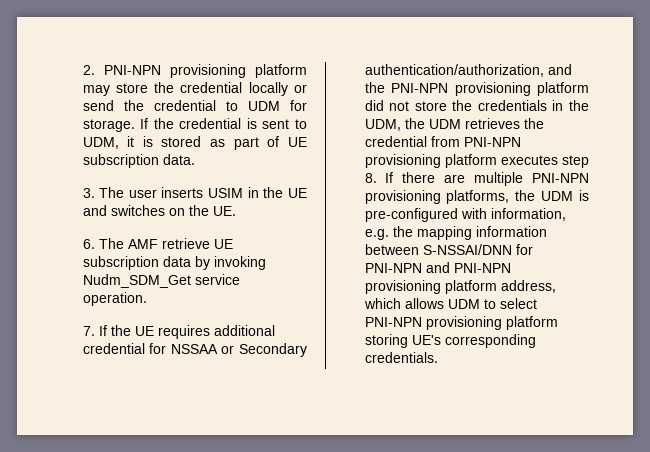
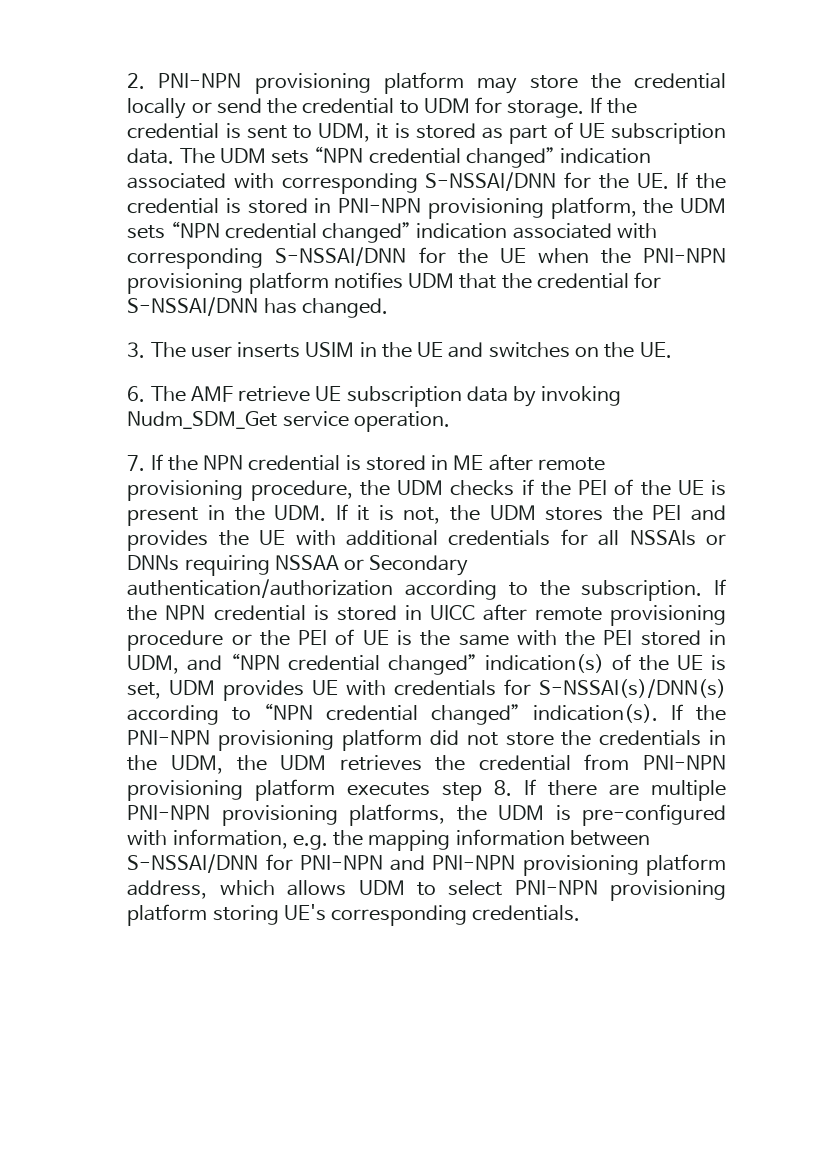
(195, 159) none -> [179,146,652,168] [127,172,726,194] [127,197,726,219] [127,221,657,243] [127,247,726,269] [127,272,662,294] [127,297,388,318] The UDM sets “NPN credential changed” indication associated with corresponding S-NSSAI/DNN for the UE. If the credential is stored in PNI-NPN provisioning platform, the UDM sets “NPN credential changed” indication associated with corresponding S-NSSAI/DNN for the UE when the PNI-NPN provisioning platform notifies UDM that the credential for S-NSSAI/DNN has changed.
[134,325,275,339] [82,343,307,357] [364,64,572,77] UE requires additional credential for NSSAA or Secondary authentication/authorization, and -> [203,454,606,471] [127,479,726,501] [127,504,727,526] [127,529,726,551] [127,555,469,576] [127,579,726,601] [127,604,727,626] [127,629,726,651] [127,653,726,675] [127,679,726,701] [127,703,684,725] NPN credential is stored in ME after remote provisioning procedure, the UDM checks if the PEI of the UE is present in the UDM. If it is not, the UDM stores the PEI and provides the UE with additional credentials for all NSSAIs or DNNs requiring NSSAA or Secondary authentication/authorization according to the subscription. If the NPN credential is stored in UICC after remote provisioning procedure or the PEI of UE is the same with the PEI stored in UDM, and “NPN credential changed” indication(s) of the UE is set, UDM provides UE with credentials for S-NSSAI(s)/DNN(s) according to “NPN credential changed” indication(s). If

